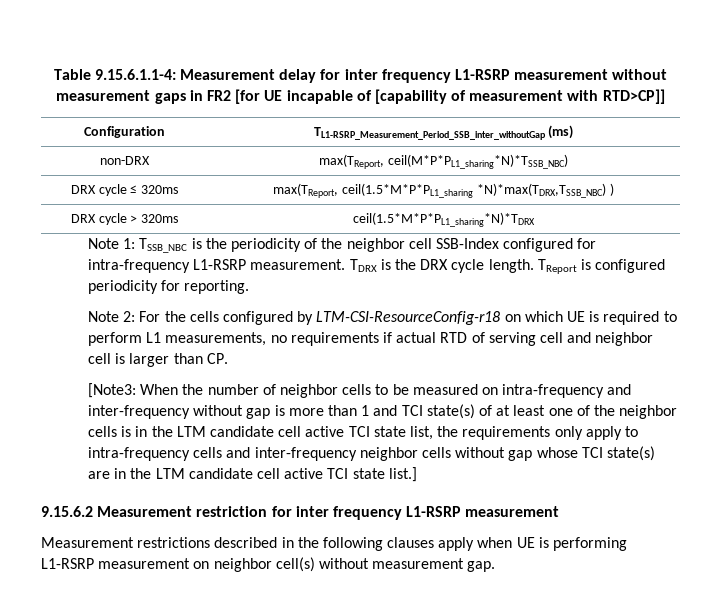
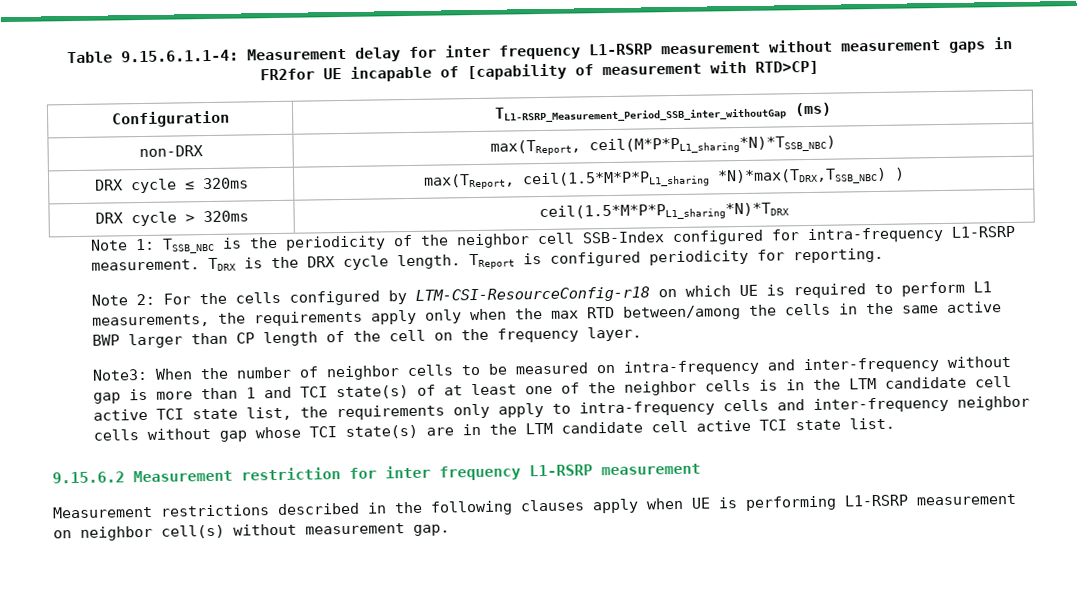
[206,89,261,104] FR2 [for -> [260,68,315,81] FR2for
[602,89,665,104] RTD>CP]] -> [755,60,819,75] RTD>CP]
[270,332,654,346] [88,353,228,367] [88,383,137,398] no requirements if actual RTD of serving cell and neighbor cell is larger than CP. // [Note3: -> [218,301,1003,327] [92,326,643,349] [92,368,149,381] the requirements apply only when the max RTD between/among the cells in the same active BWP larger than CP length of the cell on the frequency layer. // Note3:
[388,467,417,482] list.] -> [849,417,896,430] list.

